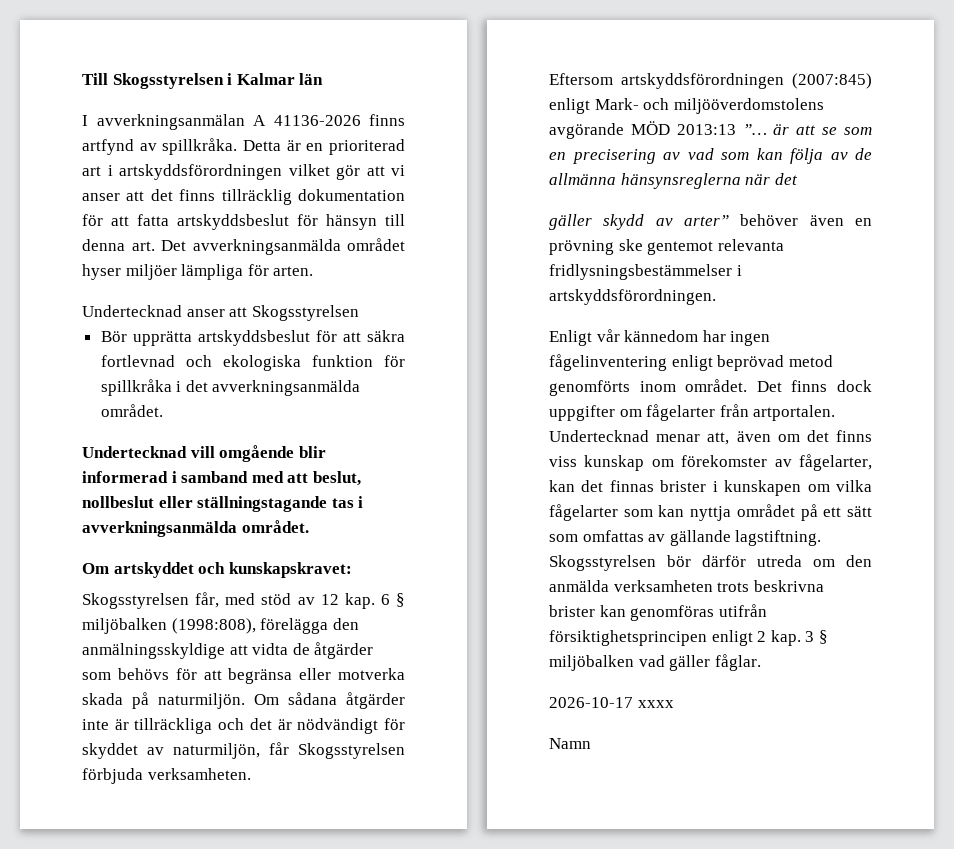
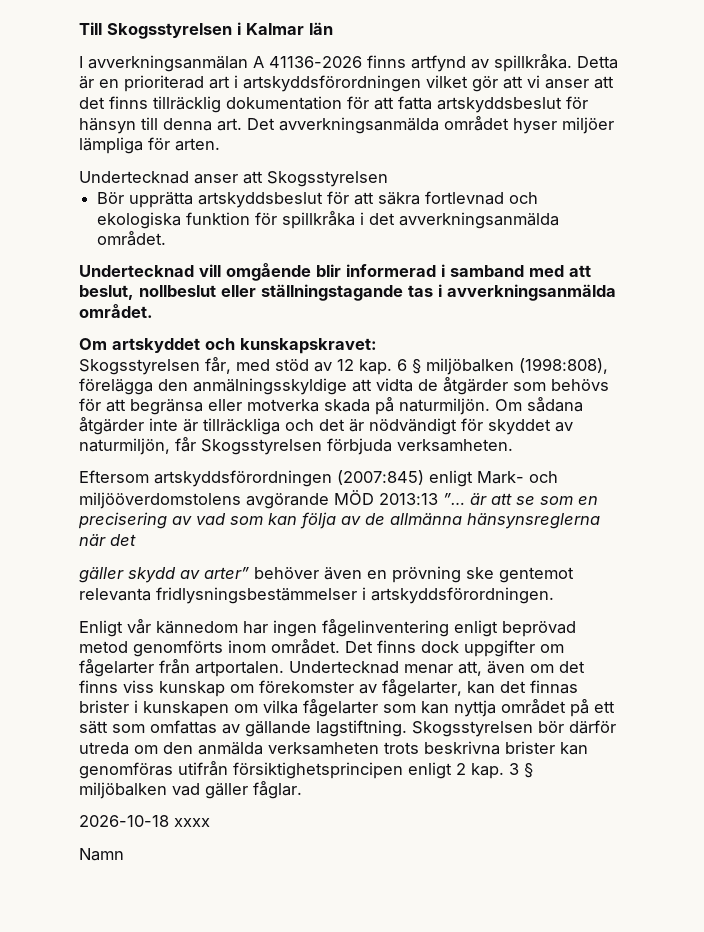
[549,697,633,708] 2026-10-17 -> [79,815,169,827] 2026-10-18

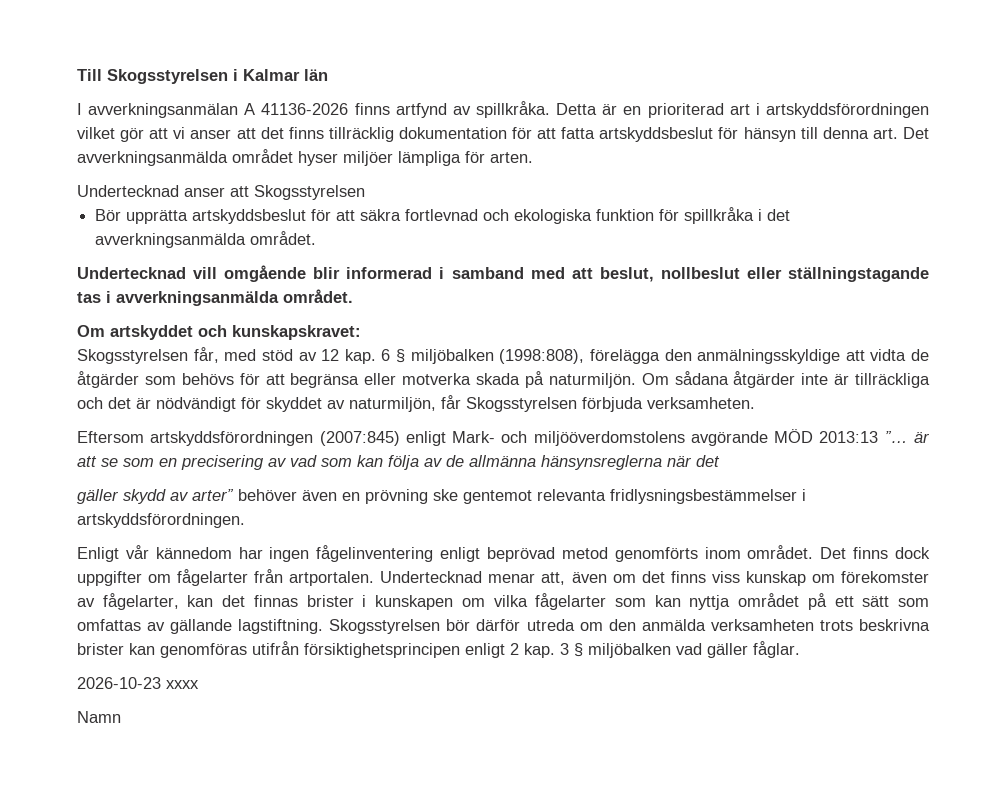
[79,815,169,827] 2026-10-18 -> [77,677,161,689] 2026-10-23

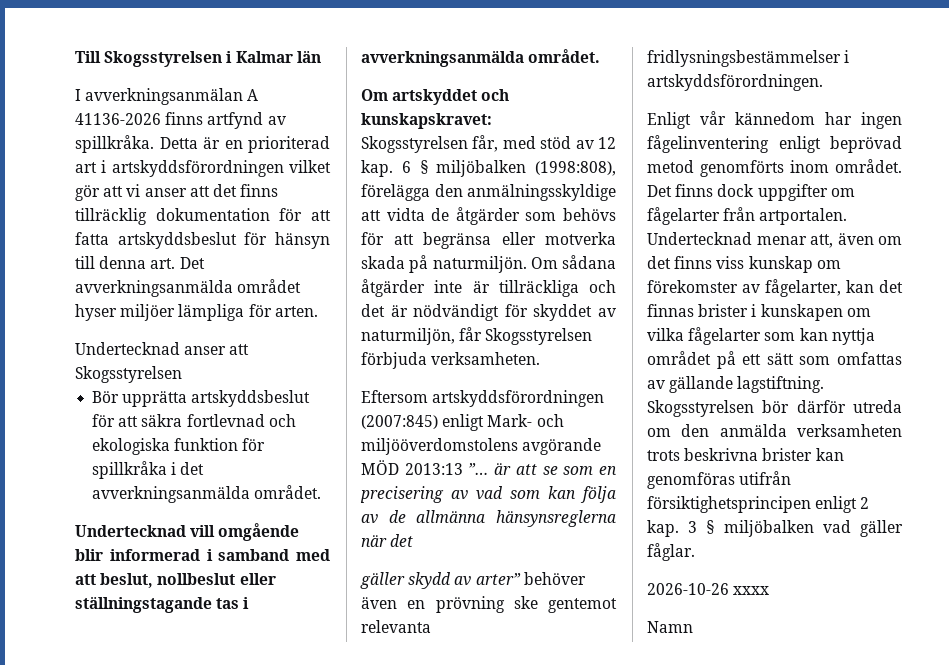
[77,677,161,689] 2026-10-23 -> [647,583,729,595] 2026-10-26

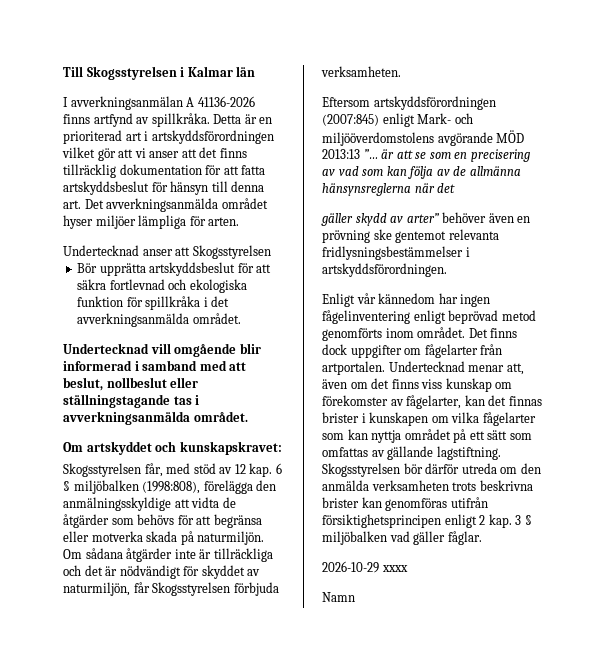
[647,583,729,595] 2026-10-26 -> [322,561,379,573] 2026-10-29

